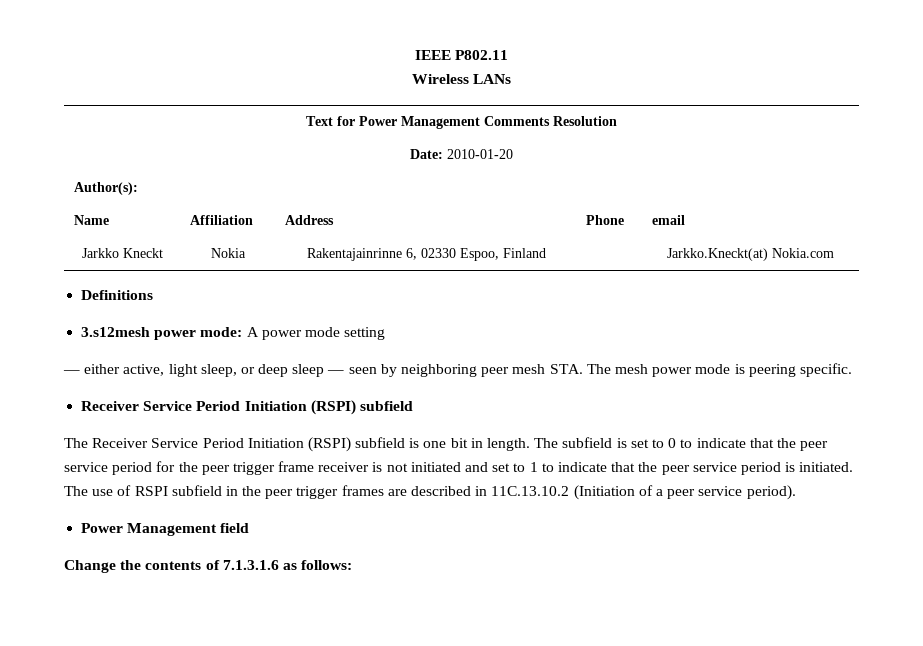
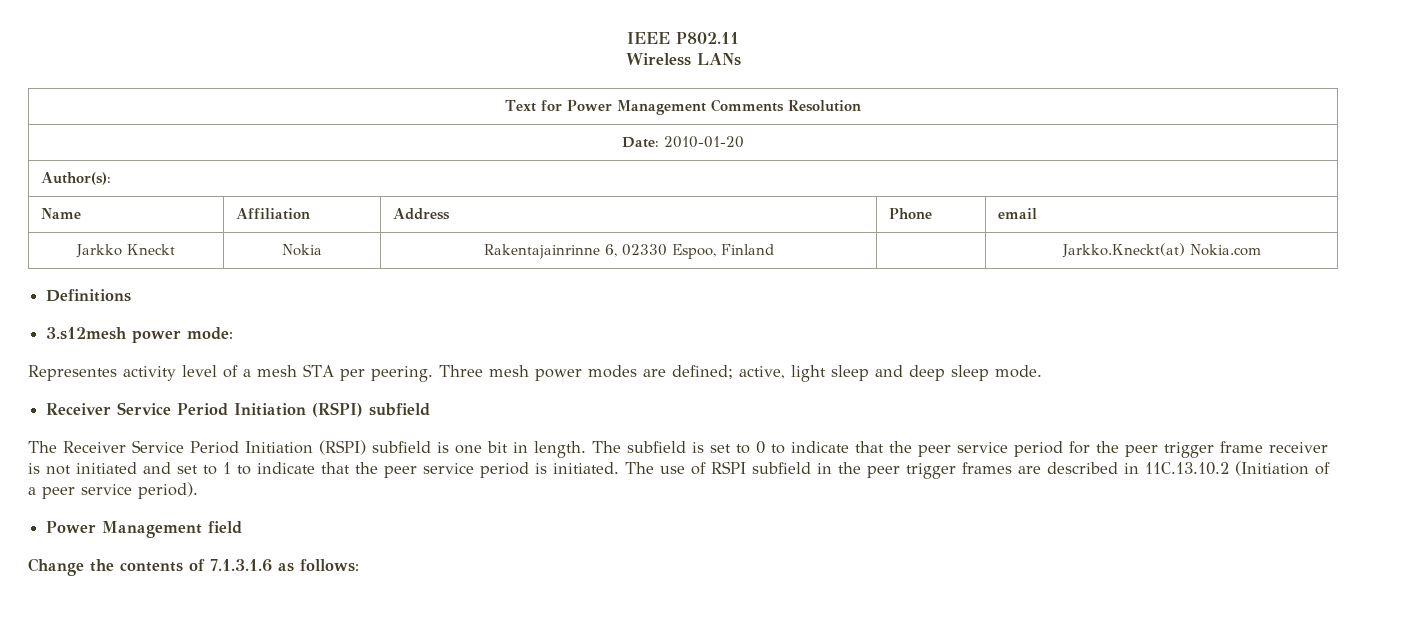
[246,327,386,340] [63,363,852,377] A power mode setting // — either active, light sleep, or deep sleep — seen by neighboring peer mesh STA. The mesh power mode is peering specific. -> [28,364,1042,382] // Representes activity level of a mesh STA per peering. Three mesh power modes are defined; active, light sleep and deep sleep mode.

